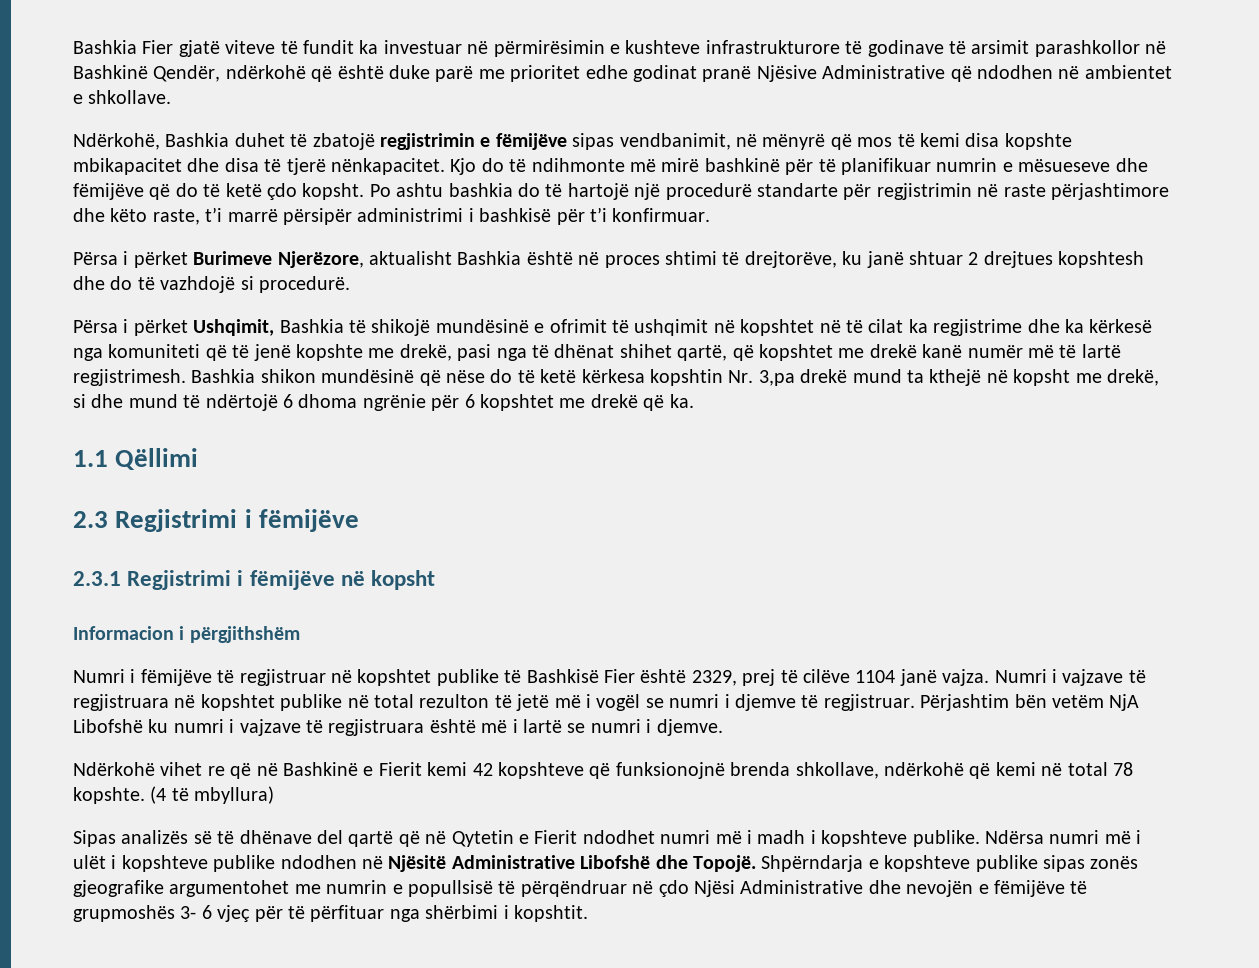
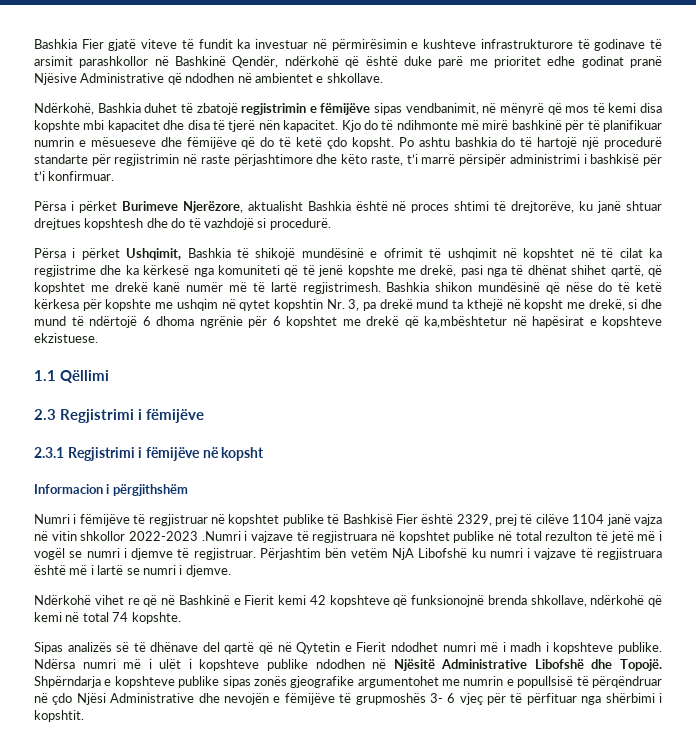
[73,158,182,175] mbikapacitet -> [83,120,160,132] mbi kapacitet
[331,158,445,175] nënkapacitet. -> [258,120,339,132] nën kapacitet.
[968,252,979,265] 2 -> (662, 206) none
[649,369,795,386] kopshtin Nr. 3,pa -> [82,299,376,311] për kopshte me ushqim në qytet kopshtin Nr. 3, pa
[669,394,694,408] ka. -> [424,316,662,328] [34,333,98,343] ka,mbështetur në hapësirat e kopshteve ekzistuese.
[942,669,1047,686] vajza. Numri -> [634,514,663,526] [34,531,241,541] vajza në vitin shkollor 2022-2023 .Numri
[1112,762,1133,776] 78 -> [112,612,129,622] 74
[150,786,275,804] (4 të mbyllura) -> (181, 618) none

